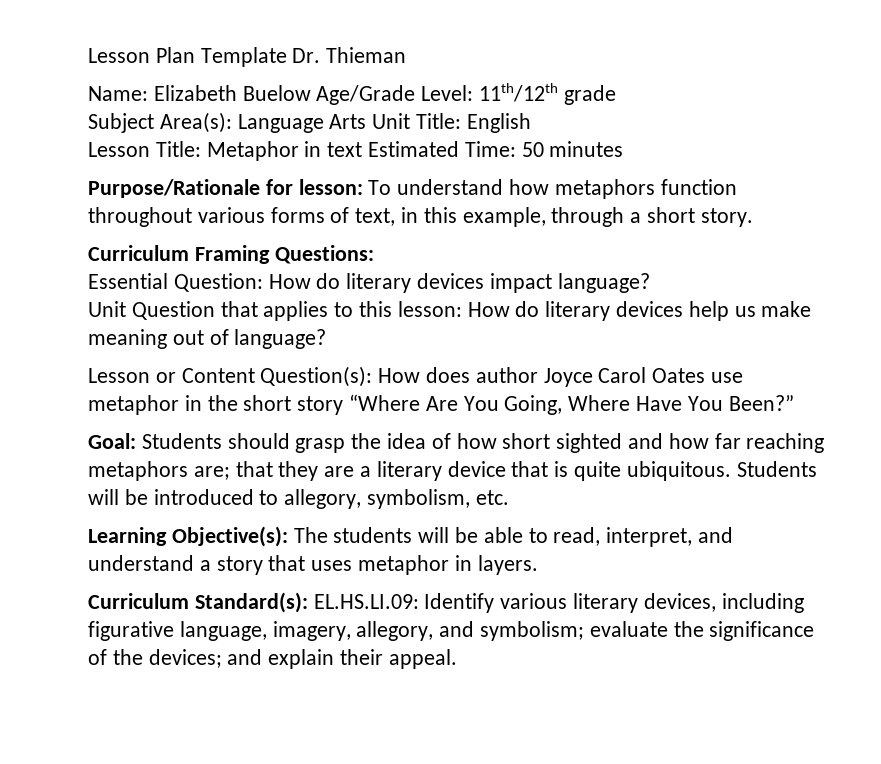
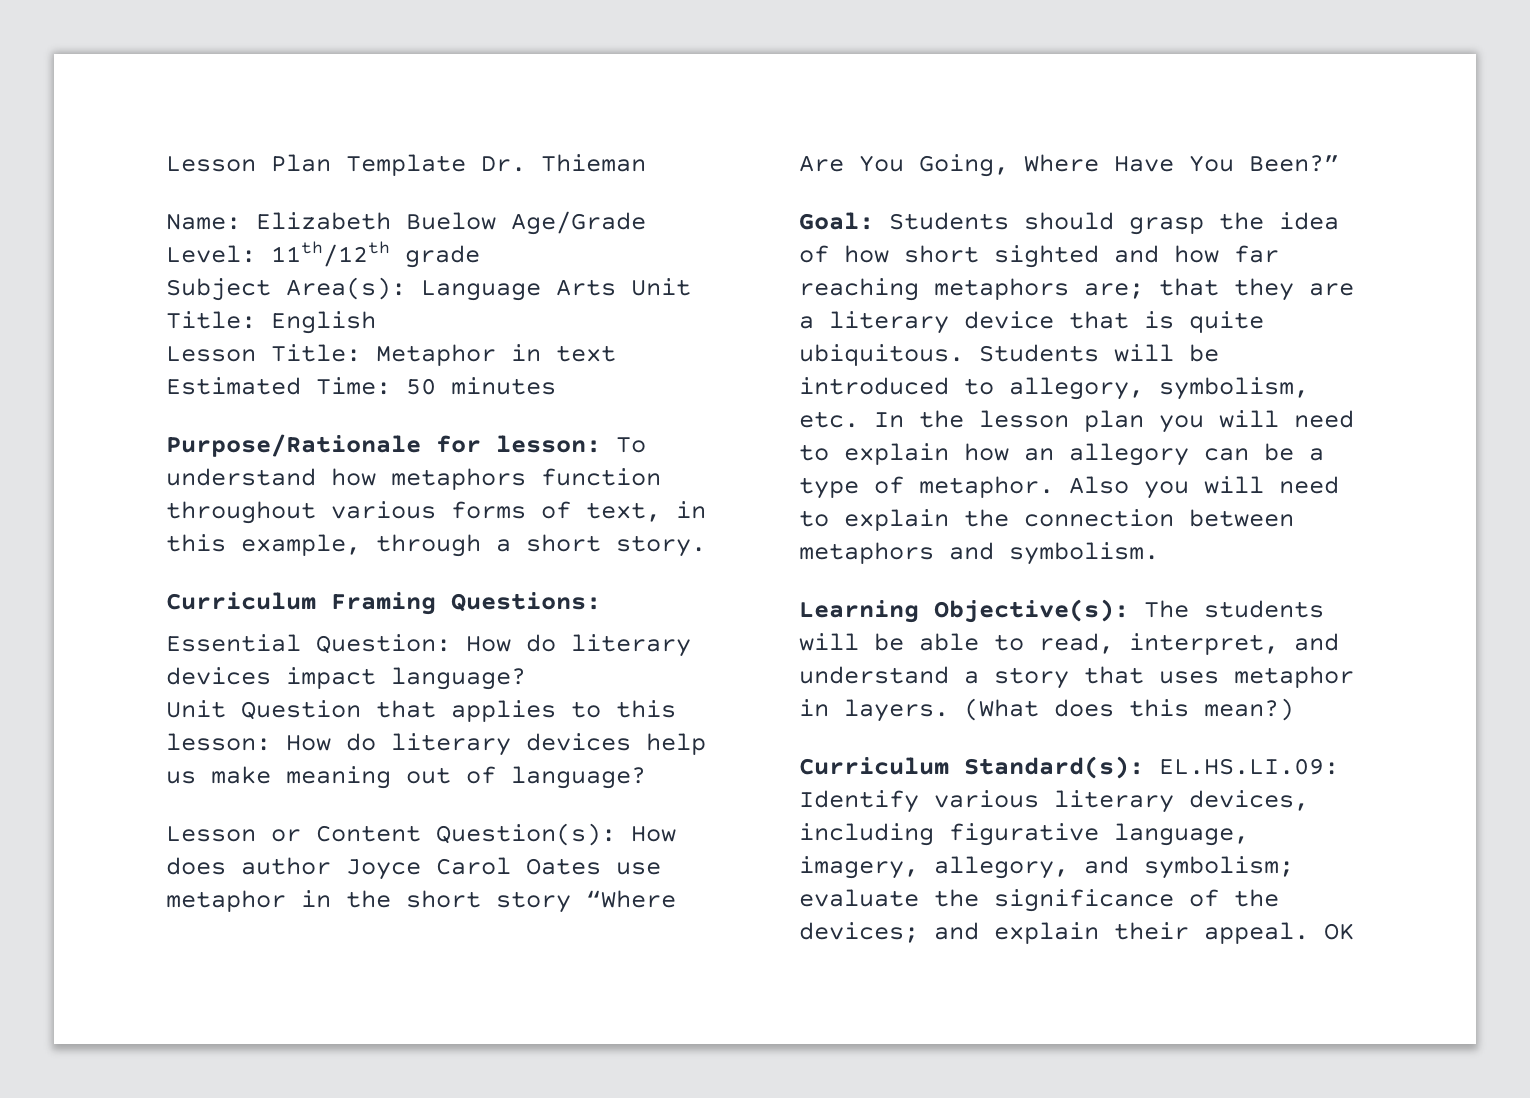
(509, 497) none -> [874,410,1354,433] [799,443,1324,466] [799,476,1339,499] [799,509,1294,531] [799,542,1159,565] In the lesson plan you will need to explain how an allegory can be a type of metaphor. Also you will need to explain the connection between metaphors and symbolism.
(538, 565) none -> [964,698,1294,721] (What does this mean?)
(457, 659) none -> [1324,923,1354,940] OK

